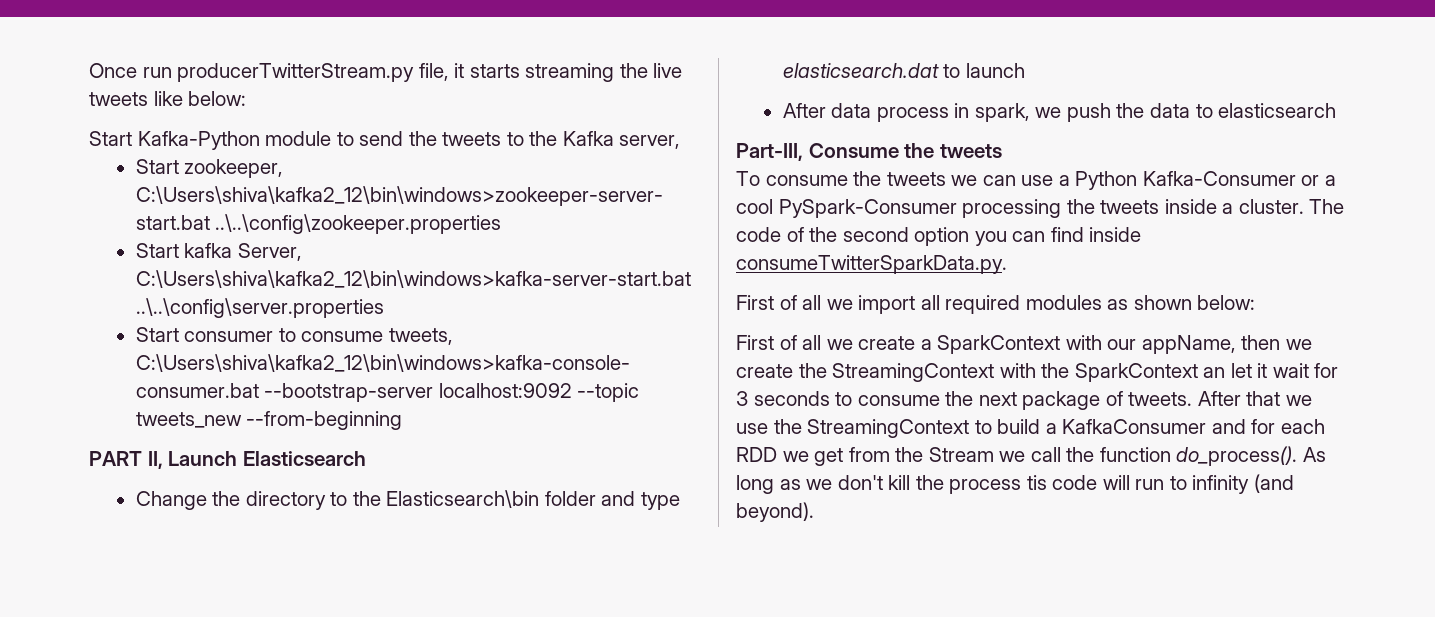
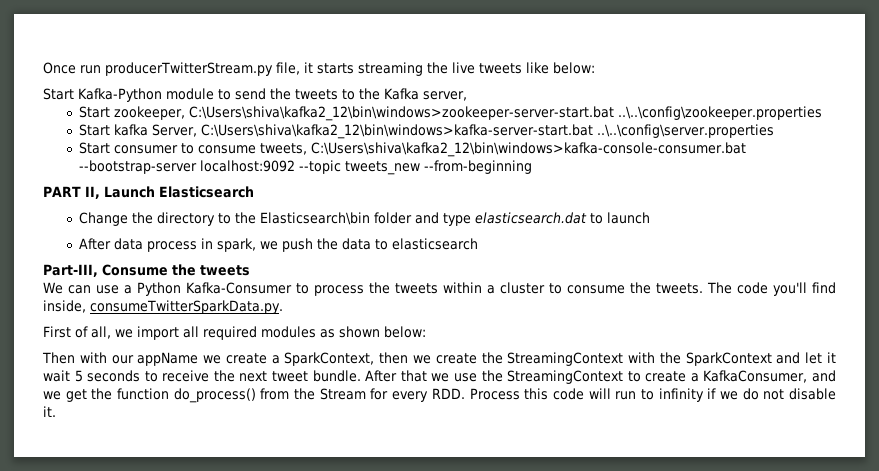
[736,171,978,186] To consume the tweets we -> [43,282,63,294] We
[1301,175,1336,186] [736,199,1345,218] [736,227,1142,246] or a cool PySpark-Consumer processing the tweets inside a cluster. The code of the second option you can find inside -> [296,282,836,296] [43,300,86,313] to process the tweets within a cluster to consume the tweets. The code you'll find inside,
[802,295,822,310] all -> [90,326,111,339] all,
[736,335,1236,354] First of all we create a SparkContext with our appName, -> [42,352,375,366] Then with our appName we create a SparkContext,
[1203,367,1226,378] an -> [776,352,801,364] and
[1314,363,1339,378] [736,391,748,406] for 3 -> [74,370,83,382] 5
[857,395,940,406] consume -> [162,370,210,382] receive
[1022,391,1193,410] package of tweets. -> [272,370,361,382] tweet bundle.
[997,419,1325,434] [736,446,1326,466] [736,475,1047,494] build a KafkaConsumer and for each RDD we get from the Stream we call the function do_process(). As long as we don't kill the process tis -> [645,370,836,383] [43,388,549,403] create a KafkaConsumer, and we get the function do_process() from the Stream for every RDD. Process this
[1253,474,1294,493] [736,502,814,522] (and beyond). -> [707,388,836,400] [43,406,56,417] if we do not disable it.

